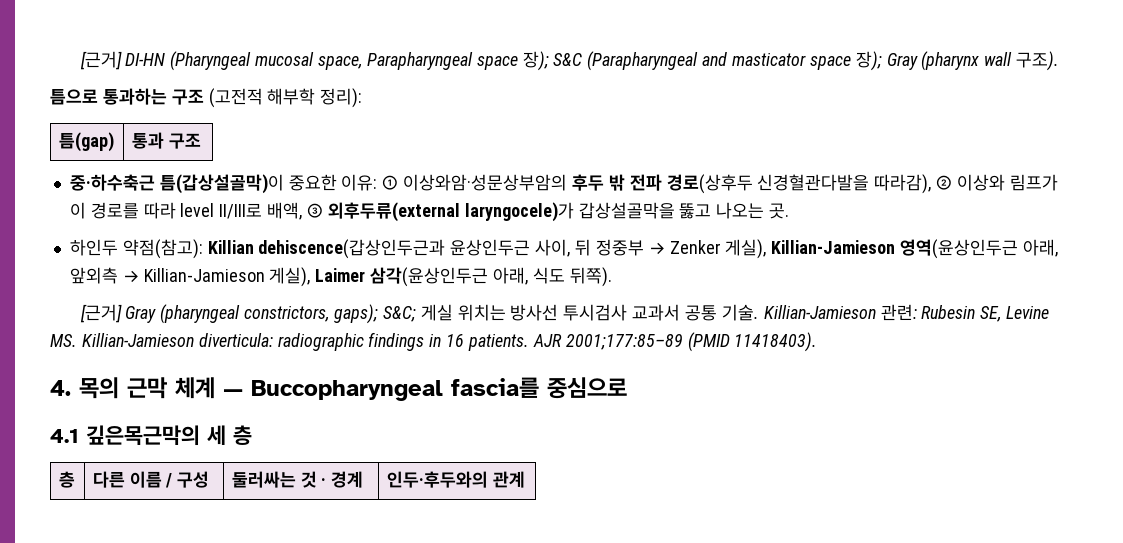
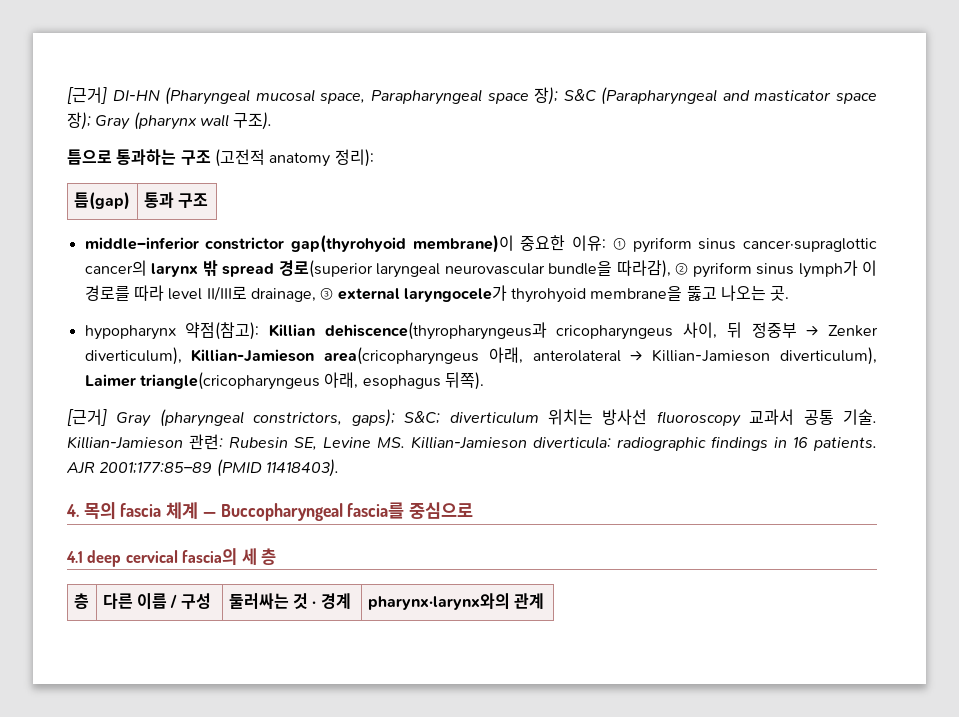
[267,88,316,105] 해부학 -> [269,152,331,167] anatomy
[69,174,1058,194] 중·하수축근 틈(갑상설골막)이 중요한 이유: ① 이상와암·성문상부암의 후두 밖 전파 경로(상후두 신경혈관다발을 따라감), ② 이상와 림프가 -> [84,235,877,253] [84,260,858,278] middle–inferior constrictor gap(thyrohyoid membrane)이 중요한 이유: ① pyriform sinus cancer·supraglottic cancer의 larynx 밖 spread 경로(superior laryngeal neurovascular bundle을 따라감), ② pyriform sinus lymph가
[267,202,675,222] 배액, ③ 외후두류(external laryngocele)가 갑상설골막을 -> [250,285,683,303] drainage, ③ external laryngocele가 thyrohyoid membrane을
[69,239,118,256] 하인두 -> [84,325,176,340] hypopharynx
[258,239,531,259] dehiscence(갑상인두근과 윤상인두근 -> [324,322,674,340] dehiscence(thyropharyngeus과 cricopharyngeus
[725,239,1058,259] [69,267,565,287] 게실), Killian-Jamieson 영역(윤상인두근 아래, 앞외측 → Killian-Jamieson 게실), Laimer 삼각(윤상인두근 아래, 식도 -> [84,347,877,365] [84,372,441,390] diverticulum), Killian-Jamieson area(cricopharyngeus 아래, anterolateral → Killian-Jamieson diverticulum), Laimer triangle(cricopharyngeus 아래, esophagus
[420,304,453,321] 게실 -> [449,411,539,424] diverticulum
[563,304,628,321] 투시검사 -> [656,411,741,427] fluoroscopy
[127,377,167,399] 근막 -> [120,503,162,517] fascia
[86,425,200,446] 깊은목근막의 -> [87,548,238,567] deep cervical fascia의
[386,471,488,488] 인두·후두와의 -> [367,593,510,610] pharynx·larynx와의

